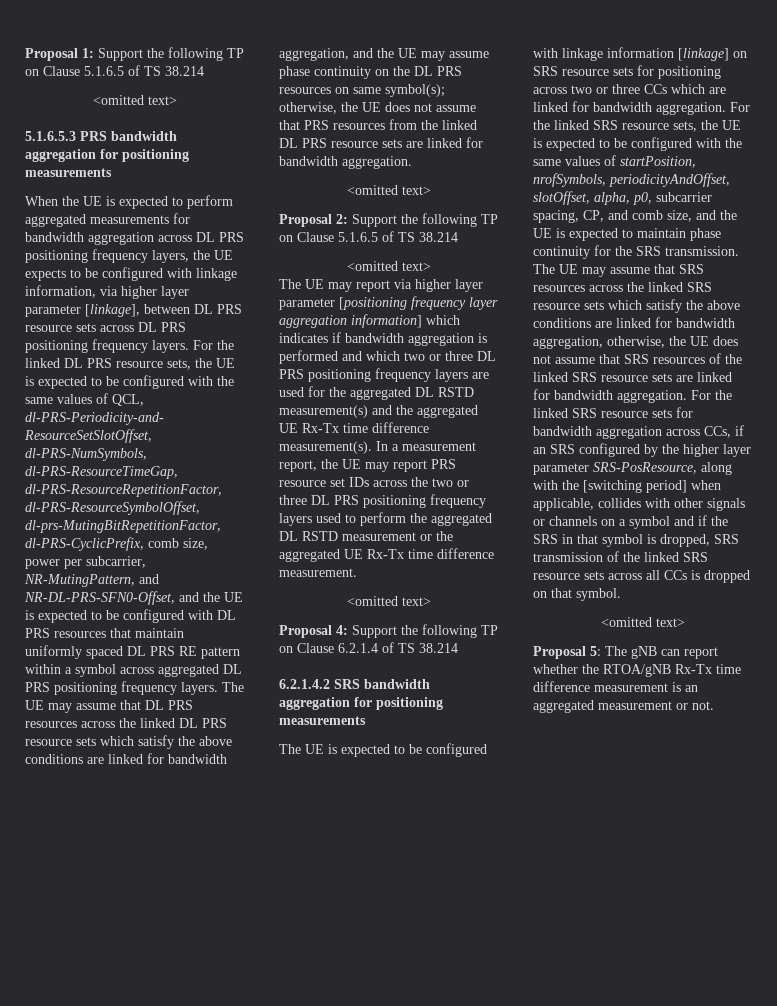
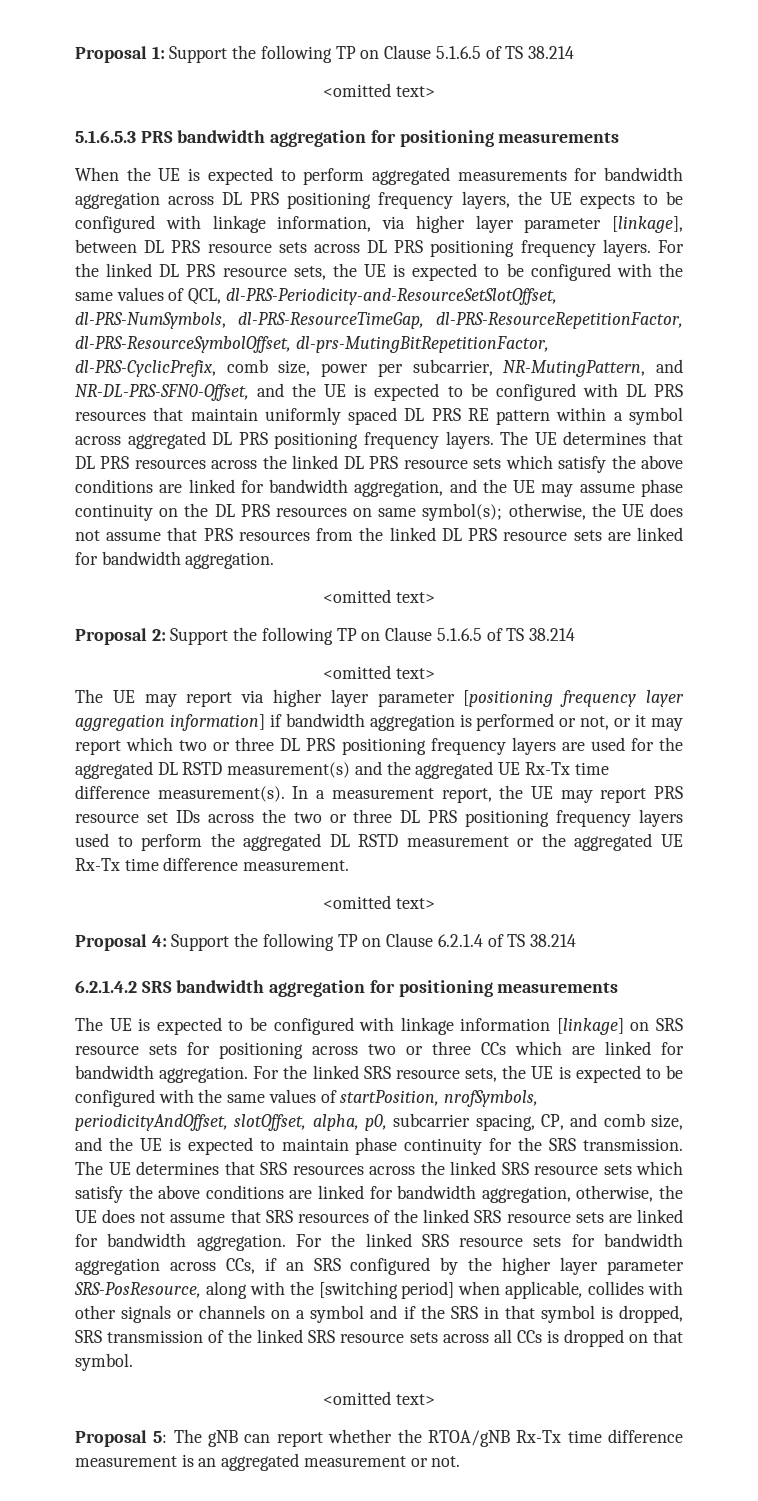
[48,703,116,713] may assume -> [563,431,647,445] determines
[426,315,460,325] [279,333,328,343] which indicates -> (265, 722) none
[342,351,362,361] and -> [559,714,684,731] [75,740,121,755] or not, or it may report
[582,267,650,277] may assume -> [136,1161,219,1175] determines

